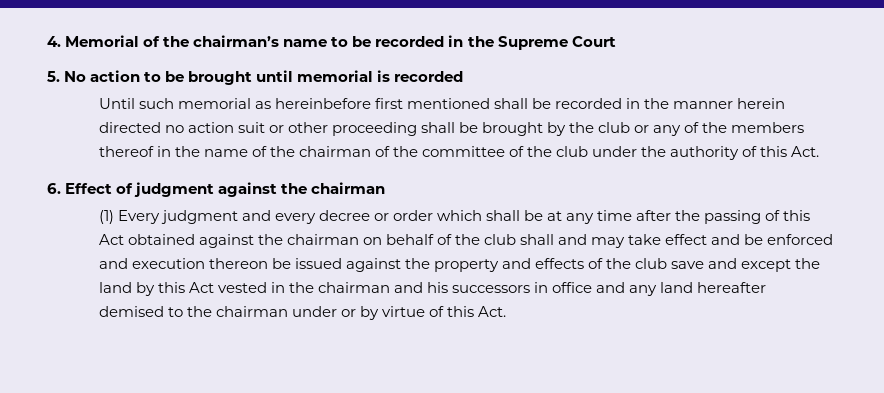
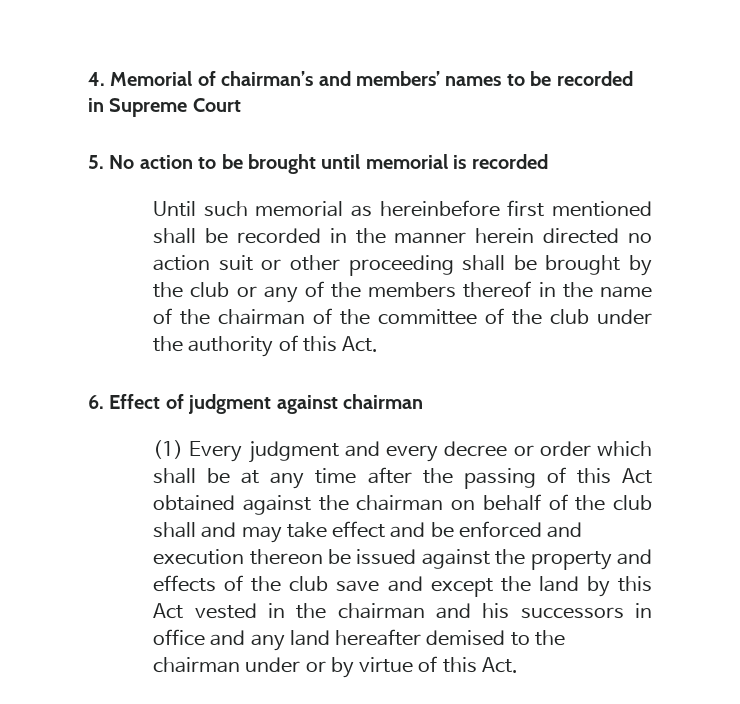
[163,35,328,47] the chairman’s name -> [221,71,502,86] chairman’s and members’ names
[467,36,494,47] the -> (104, 105) none
[281,183,308,194] the -> (338, 404) none

